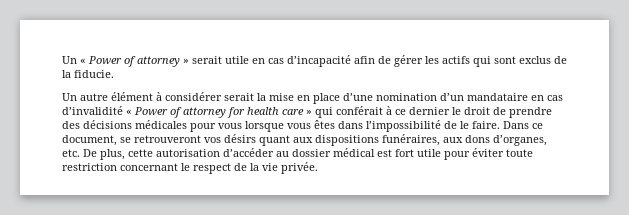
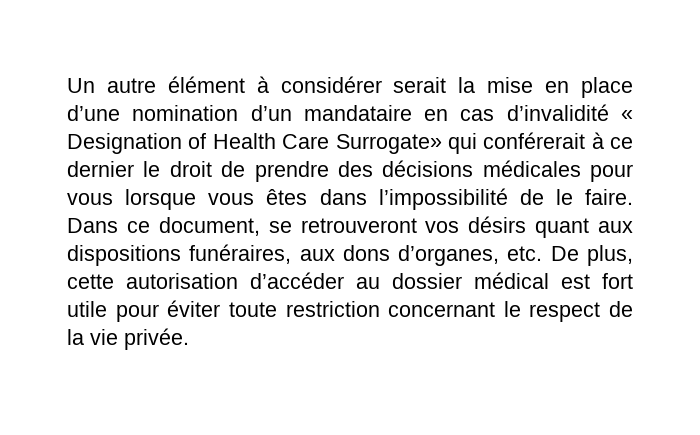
[62,55,567,67] [62,70,114,78] [62,93,77,101] Un « Power of attorney » serait utile en cas d’incapacité afin de gérer les actifs qui sont exclus de la fiducie. // Un -> [67,78,95,93] Un
[134,106,383,118] Power of attorney for health care » qui conférait -> [67,132,586,154] Designation of Health Care Surrogate» qui conférerait

